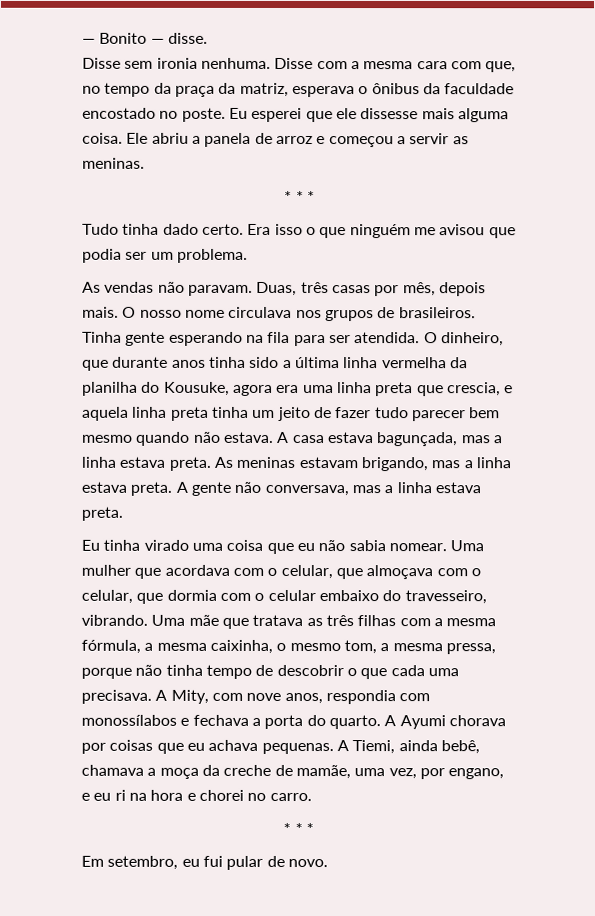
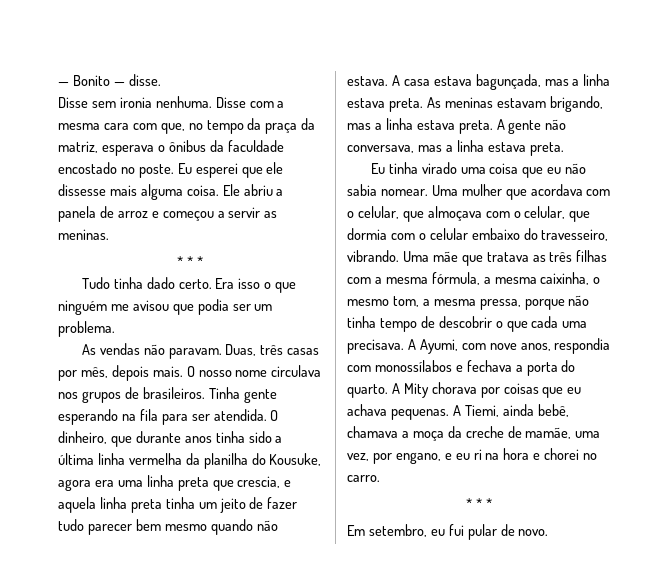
[170,689,209,704] Mity, -> [419,339,458,354] Ayumi,
[399,715,446,730] Ayumi -> [403,383,429,398] Mity

